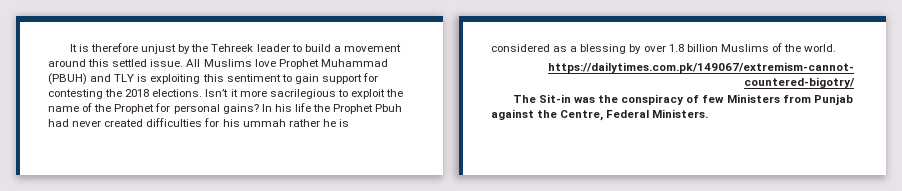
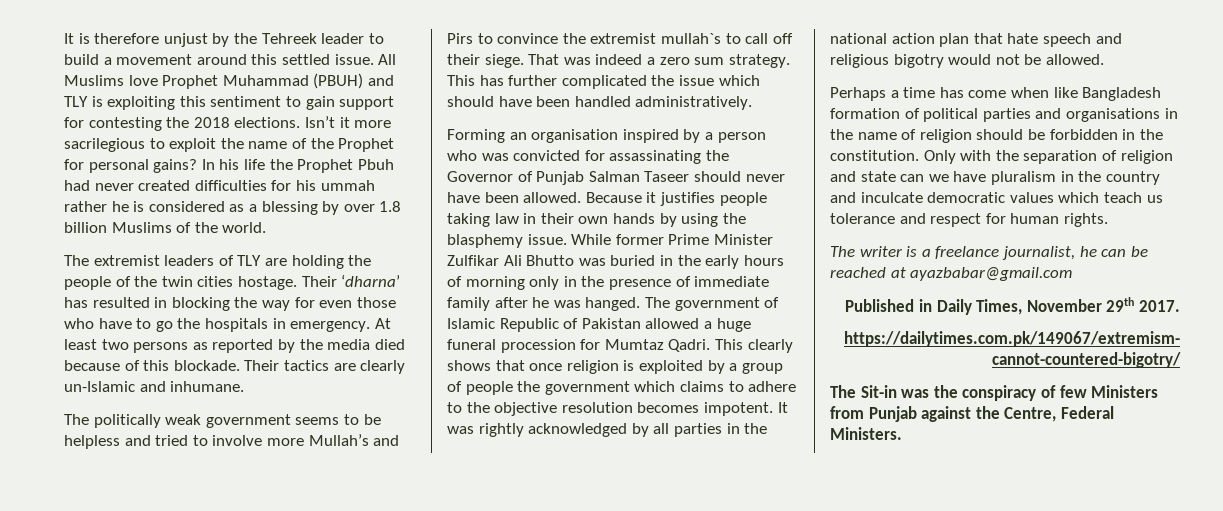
(837, 48) none -> [64,255,372,269] [64,274,401,290] [64,297,396,311] [64,318,391,332] [64,339,405,353] [64,360,406,374] [64,381,245,392] [64,414,381,428] [64,434,400,449] [447,33,793,44] [447,54,790,68] [447,75,760,89] [447,96,753,110] [447,129,766,143] [447,150,729,164] [447,171,785,185] [447,192,767,206] [447,213,746,227] [447,234,773,248] [447,255,784,269] [447,276,770,290] [447,297,780,311] [447,318,751,332] [447,339,793,353] [447,360,783,374] [447,381,797,395] [447,402,788,416] [447,423,768,437] [830,33,1122,47] [830,54,1104,68] [830,87,1162,101] [830,108,1178,122] [830,129,1163,143] [830,150,1173,164] [830,171,1160,185] [830,192,1163,203] [830,213,1108,227] [830,246,1148,260] [830,267,1073,281] [845,297,1180,315] // The extremist leaders of TLY are holding the people of the twin cities hostage. Their ‘dharna’ has resulted in blocking the way for even those who have to go the hospitals in emergency. At least two persons as reported by the media died because of this blockade. Their tactics are clearly un-Islamic and inhumane. // The politically weak government seems to be helpless and tried to involve more Mullah’s and Pirs to convince the extremist mullah`s to call off their siege. That was indeed a zero sum strategy. This has further complicated the issue which should have been handled administratively. // Forming an organisation inspired by a person who was convicted for assassinating the Governor of Punjab Salman Taseer should never have been allowed. Because it justifies people taking law in their own hands by using the blasphemy issue. While former Prime Minister Zulfikar Ali Bhutto was buried in the early hours of morning only in the presence of immediate family after he was hanged. The government of Islamic Republic of Pakistan allowed a huge funeral procession for Mumtaz Qadri. This clearly shows that once religion is exploited by a group of people the government which claims to adhere to the objective resolution becomes impotent. It was rightly acknowledged by all parties in the national action plan that hate speech and religious bigotry would not be allowed. // Perhaps a time has come when like Bangladesh formation of political parties and organisations in the name of religion should be forbidden in the constitution. Only with the separation of religion and state can we have pluralism in the country and inculcate democratic values which teach us tolerance and respect for human rights. // The writer is a freelance journalist, he can be reached at ayazbabar@gmail.com // Published in Daily Times, November 29th 2017.

